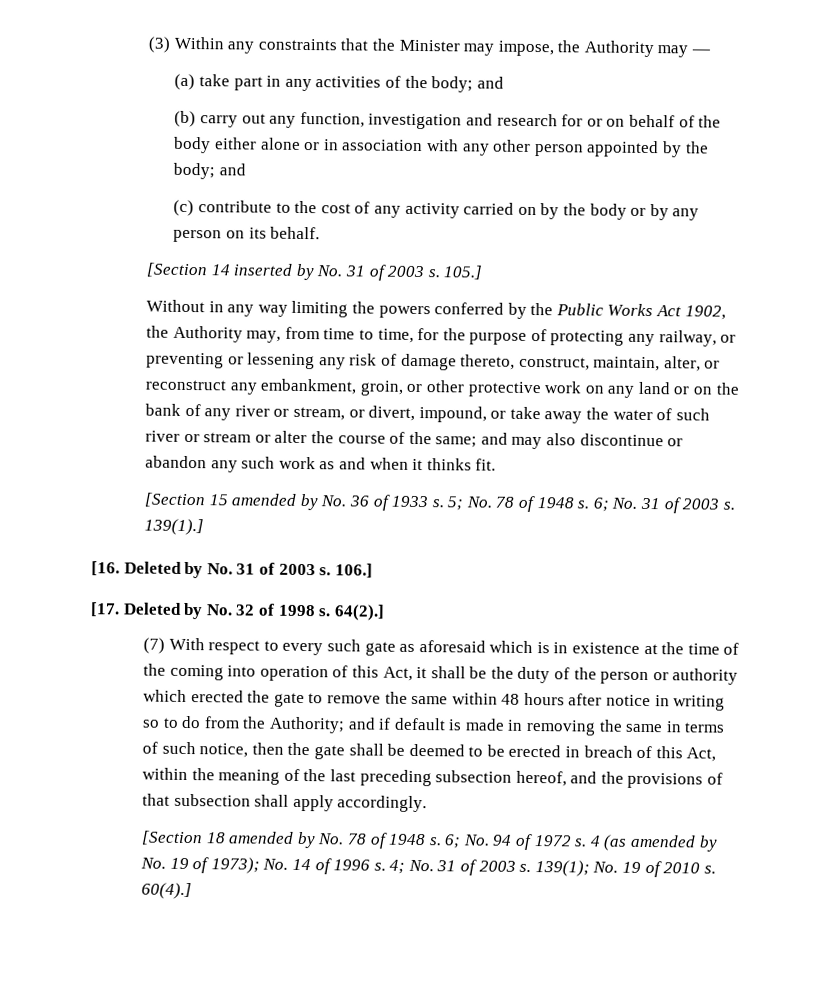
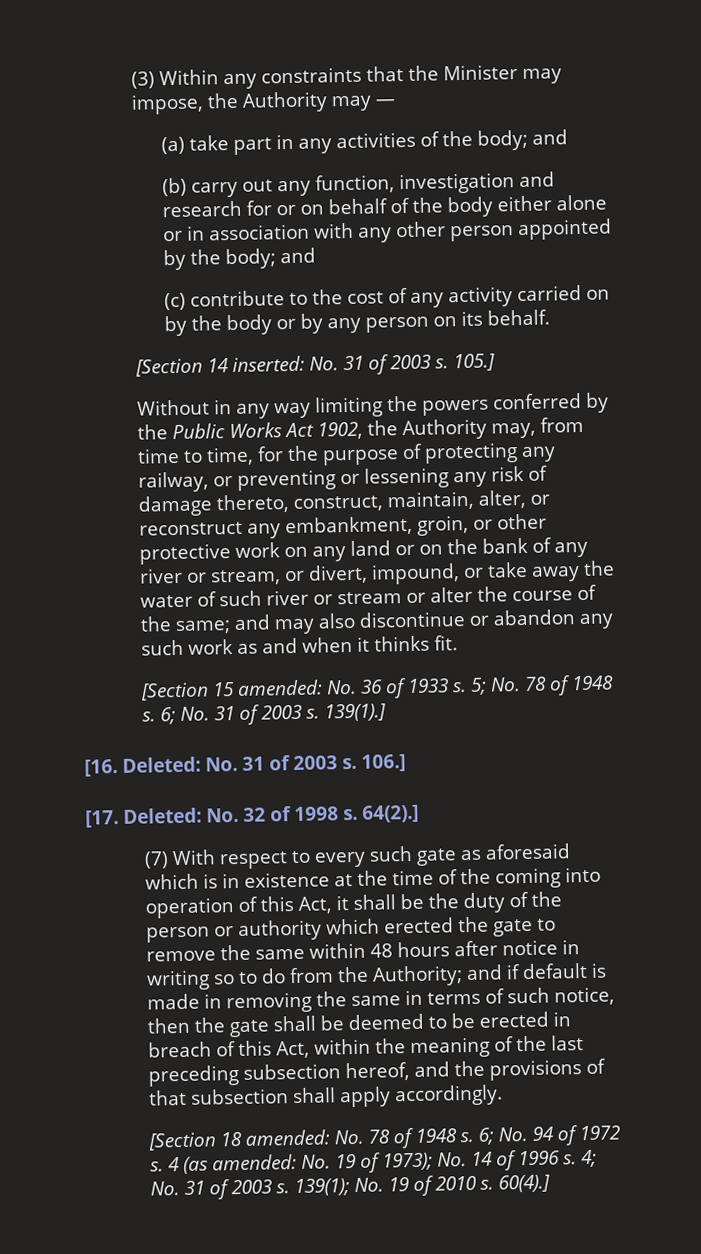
[233,263,315,281] inserted by -> [231,355,305,373] inserted:
[231,493,319,511] amended by -> [236,679,323,696] amended:
[123,561,204,579] Deleted by -> [122,756,201,773] Deleted:
[122,602,204,620] Deleted by -> [123,807,202,824] Deleted:
[228,831,316,849] amended by -> [244,1129,330,1146] amended:
[629,834,718,852] amended by -> [211,1154,297,1171] amended:

